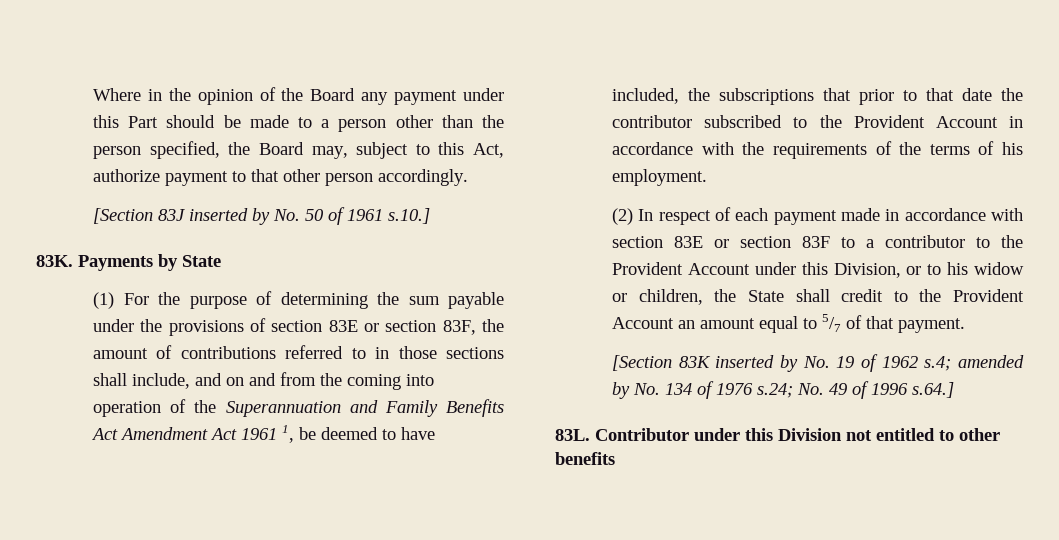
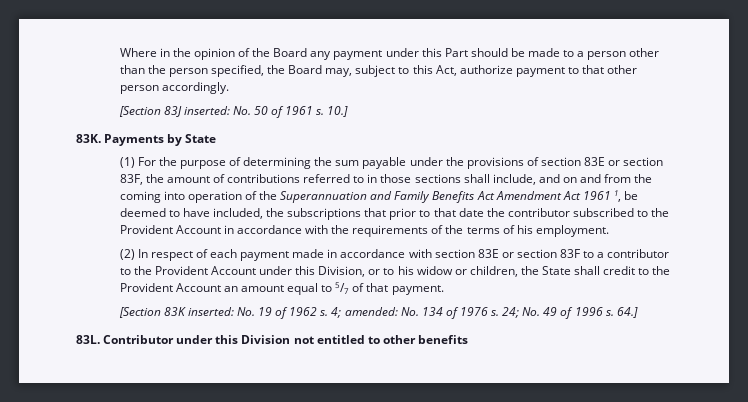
[189,208,271,225] inserted by -> [183,106,230,115] inserted:
[388,208,431,224] s.10.] -> [316,106,349,117] s. 10.]
[715,355,799,372] inserted by -> [187,307,234,316] inserted:
[924,355,1024,371] [612,382,631,399] s.4; amended by -> [320,307,398,318] s. 4; amended:
[757,383,794,398] s.24; -> [491,307,520,318] s. 24;
[912,382,955,398] s.64.] -> [605,307,638,318] s. 64.]

